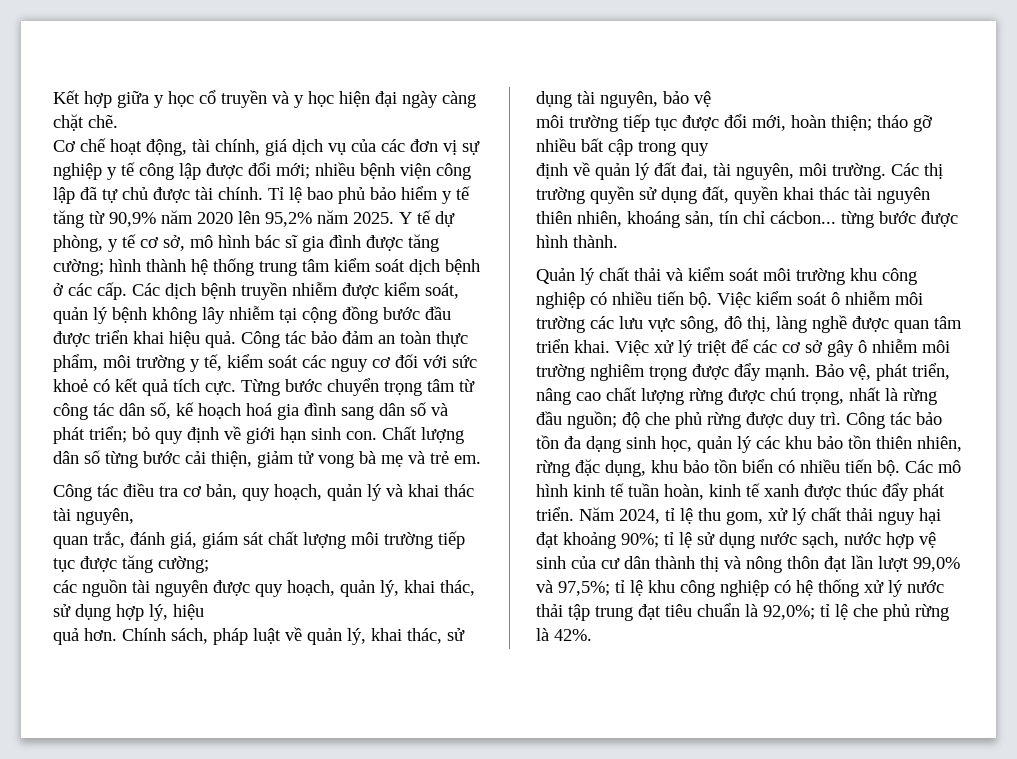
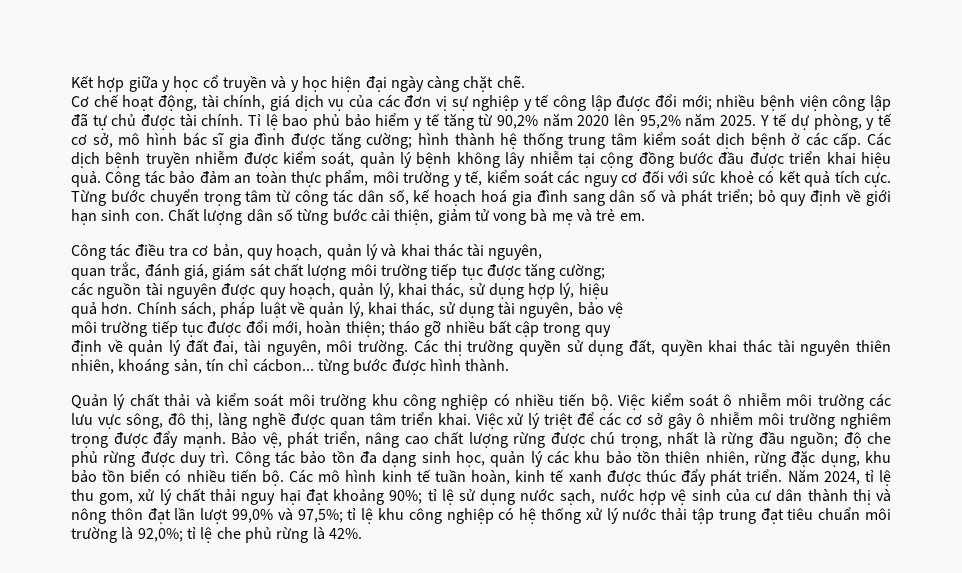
[109,212,156,227] 90,9% -> [496,115,538,129] 90,2%
(740, 610) none -> [864,508,891,520] [71,527,117,543] môi trường

